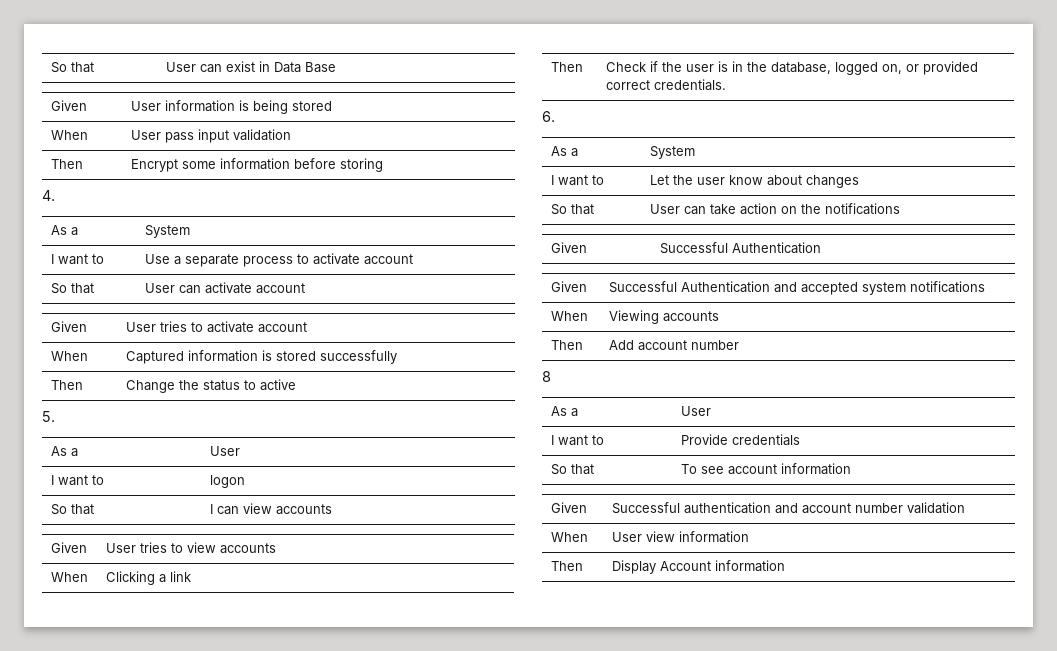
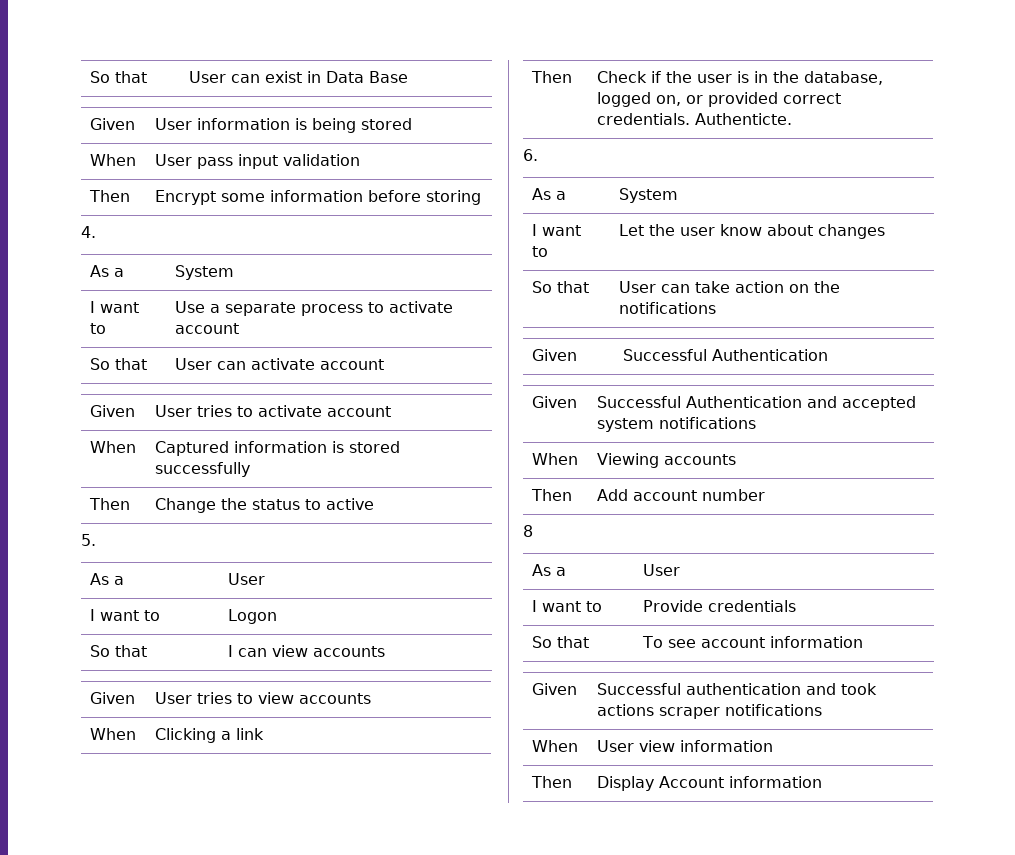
[209,475,245,488] logon -> [228,609,278,624] Logon
(726, 85) none -> [695,113,793,125] Authenticte.
[801,502,965,514] account number validation -> [841,683,878,695] [597,704,823,719] took actions scraper notifications

